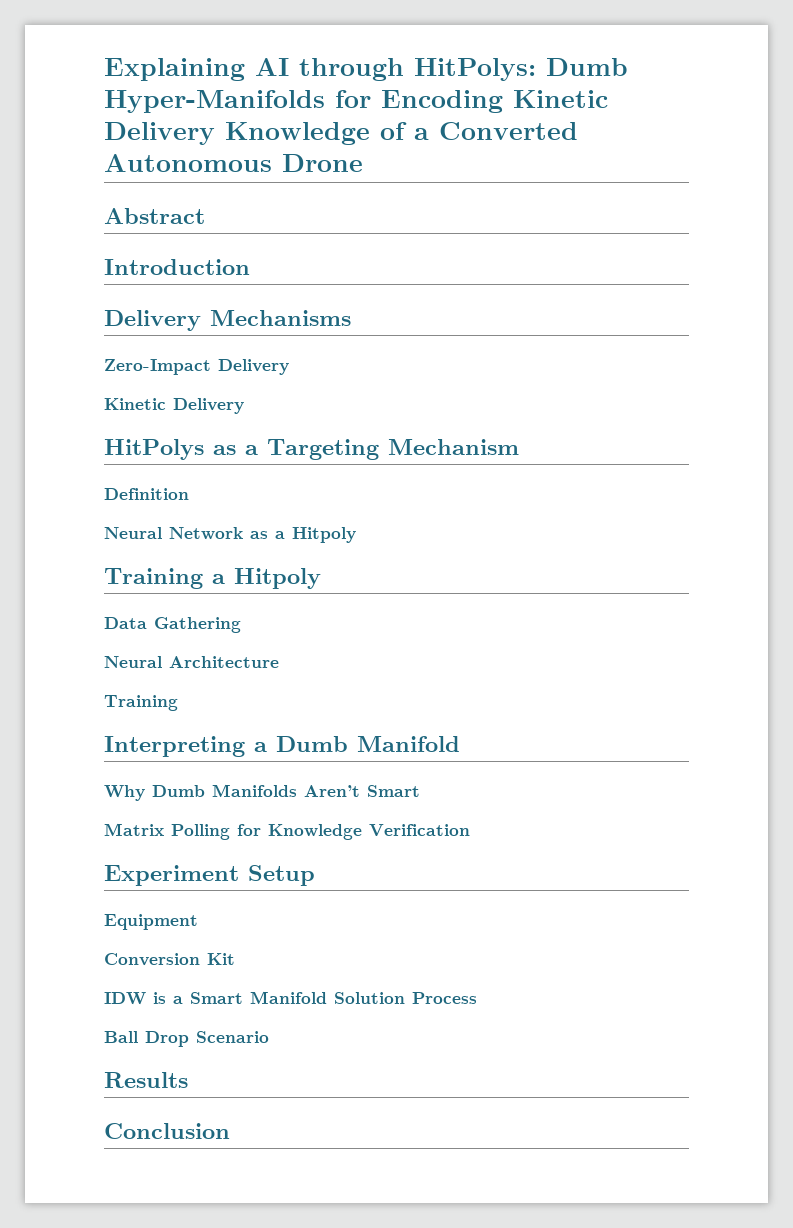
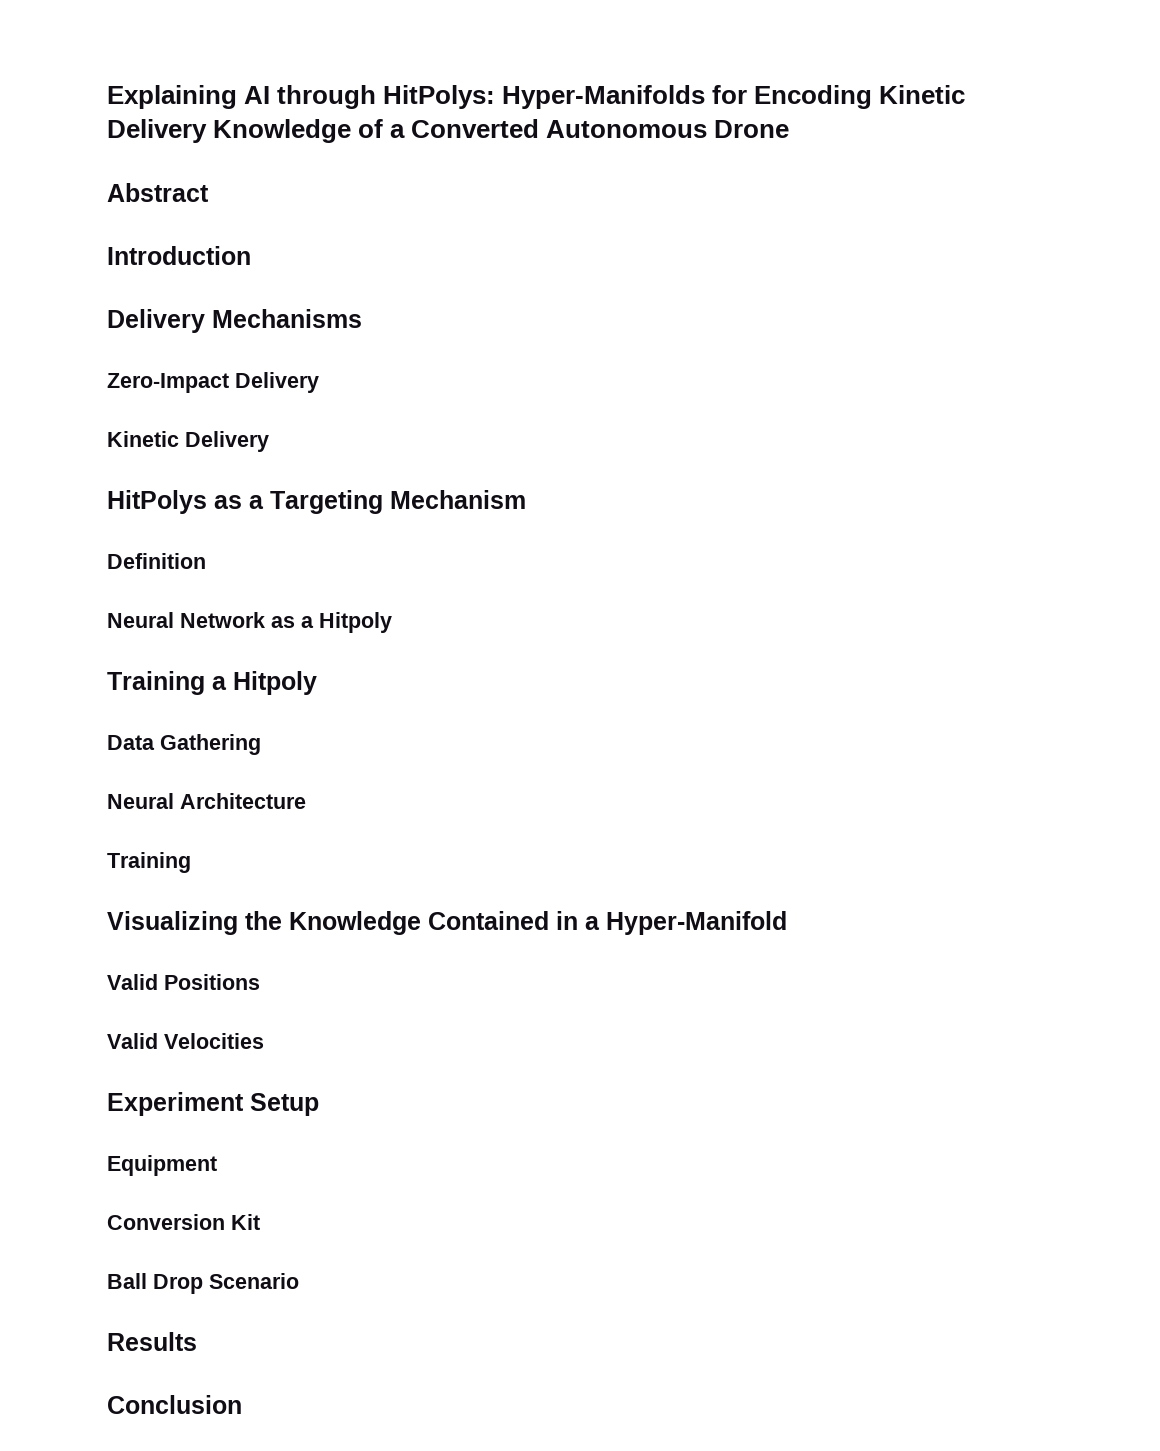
[546,58,628,76] Dumb -> (496, 97) none
[104,736,460,757] [104,784,420,801] [104,823,470,840] Interpreting a Dumb Manifold // Why Dumb Manifolds Aren’t Smart // Matrix Polling for Knowledge Verification -> [107,911,787,935] [107,974,260,990] [107,1033,264,1049] Visualizing the Knowledge Contained in a Hyper-Manifold // Valid Positions // Valid Velocities
[104,991,477,1005] // IDW is a Smart Manifold Solution Process -> (260, 1222) none

